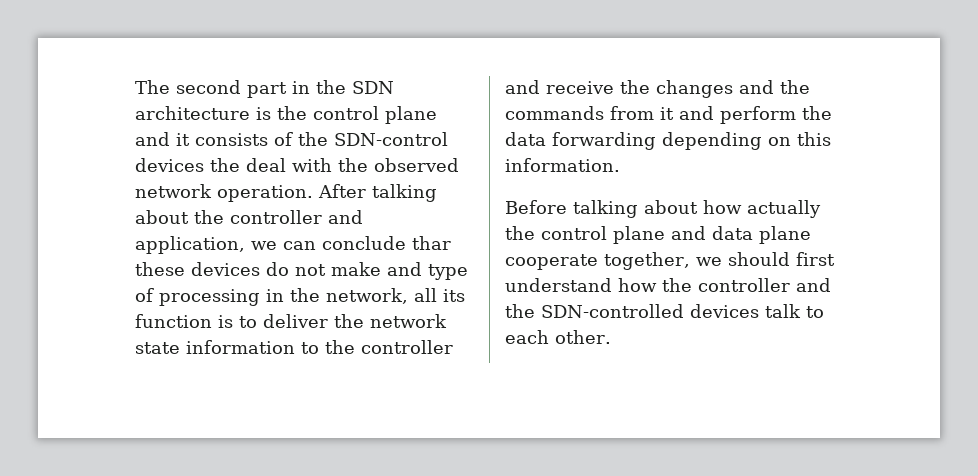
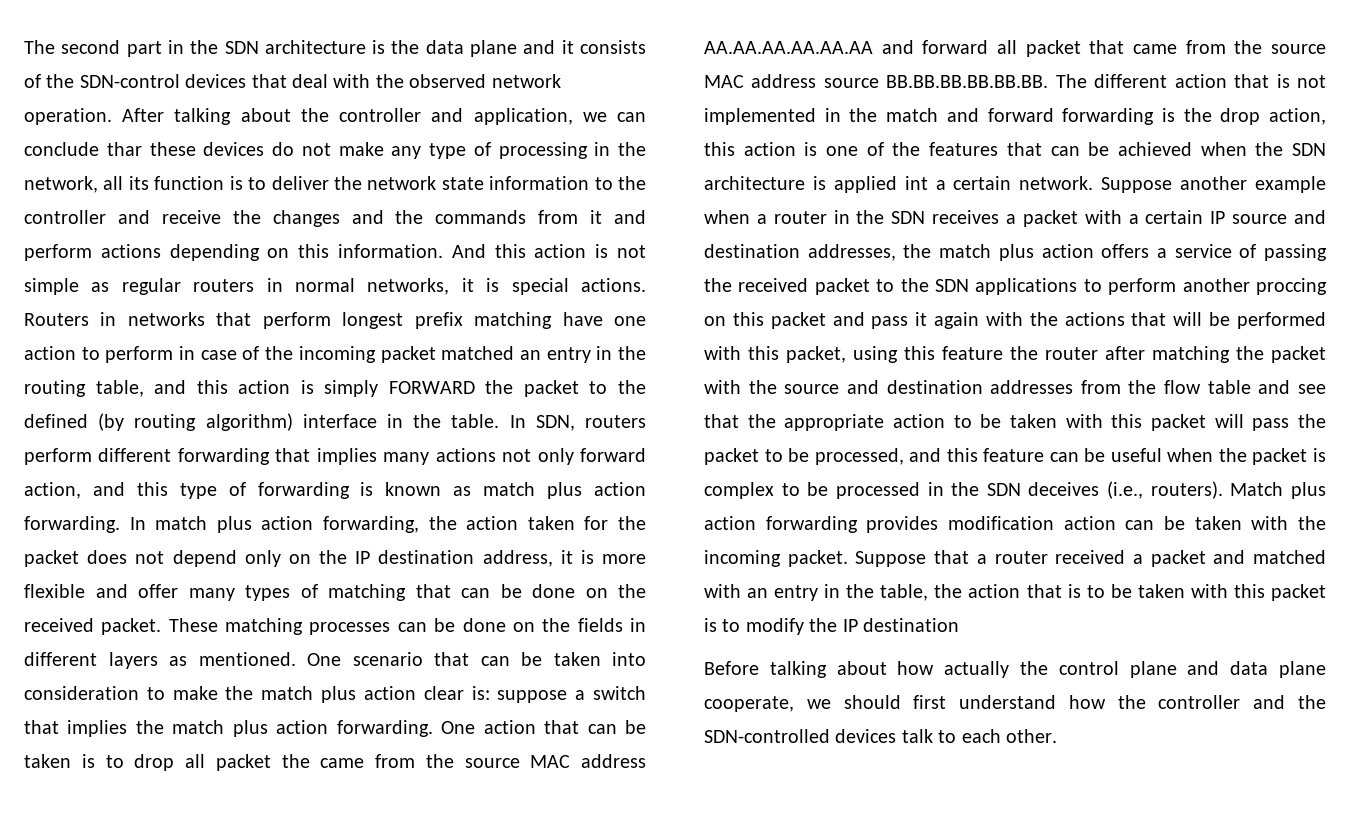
[313,106,379,120] control -> [425,40,464,54] data
[210,158,240,172] the -> [251,74,287,88] that
[387,262,422,276] and -> [391,146,422,159] any
[802,106,832,120] [505,132,656,150] the data forwarding -> [100,244,161,258] actions
(620, 165) none -> [451,244,646,258] [24,278,646,295] [24,312,646,329] [24,346,646,363] [24,380,646,397] [24,413,646,431] [24,448,646,465] [24,482,646,499] [24,516,647,533] [24,550,646,567] [24,584,646,601] [24,618,647,635] [24,652,646,669] [24,686,646,703] [24,720,647,737] [24,754,646,771] [704,40,1326,57] [704,74,1326,88] [704,108,1326,125] [704,142,1326,156] [704,176,1326,193] [704,210,1326,227] [704,244,1327,261] [704,278,1327,295] [704,312,1326,329] [704,346,1326,363] [704,380,1326,394] [704,414,1326,431] [704,448,1326,465] [704,481,1326,499] [704,516,1326,533] [704,550,1326,567] [704,584,1326,601] [704,618,959,635] And this action is not simple as regular routers in normal networks, it is special actions. Routers in networks that perform longest prefix matching have one action to perform in case of the incoming packet matched an entry in the routing table, and this action is simply FORWARD the packet to the defined (by routing algorithm) interface in the table. In SDN, routers perform different forwarding that implies many actions not only forward action, and this type of forwarding is known as match plus action forwarding. In match plus action forwarding, the action taken for the packet does not depend only on the IP destination address, it is more flexible and offer many types of matching that can be done on the received packet. These matching processes can be done on the fields in different layers as mentioned. One scenario that can be taken into consideration to make the match plus action clear is: suppose a switch that implies the match plus action forwarding. One action that can be taken is to drop all packet the came from the source MAC address AA.AA.AA.AA.AA.AA and forward all packet that came from the source MAC address source BB.BB.BB.BB.BB.BB. The different action that is not implemented in the match and forward forwarding is the drop action, this action is one of the features that can be achieved when the SDN architecture is applied int a certain network. Suppose another example when a router in the SDN receives a packet with a certain IP source and destination addresses, the match plus action offers a service of passing the received packet to the SDN applications to perform another proccing on this packet and pass it again with the actions that will be performed with this packet, using this feature the router after matching the packet with the source and destination addresses from the flow table and see that the appropriate action to be taken with this packet will pass the packet to be processed, and this feature can be useful when the packet is complex to be processed in the SDN deceives (i.e., routers). Match plus action forwarding provides modification action can be taken with the incoming packet. Suppose that a router received a packet and matched with an entry in the table, the action that is to be taken with this packet is to modify the IP destination
[505,252,690,270] cooperate together, -> [704,696,794,712] cooperate,

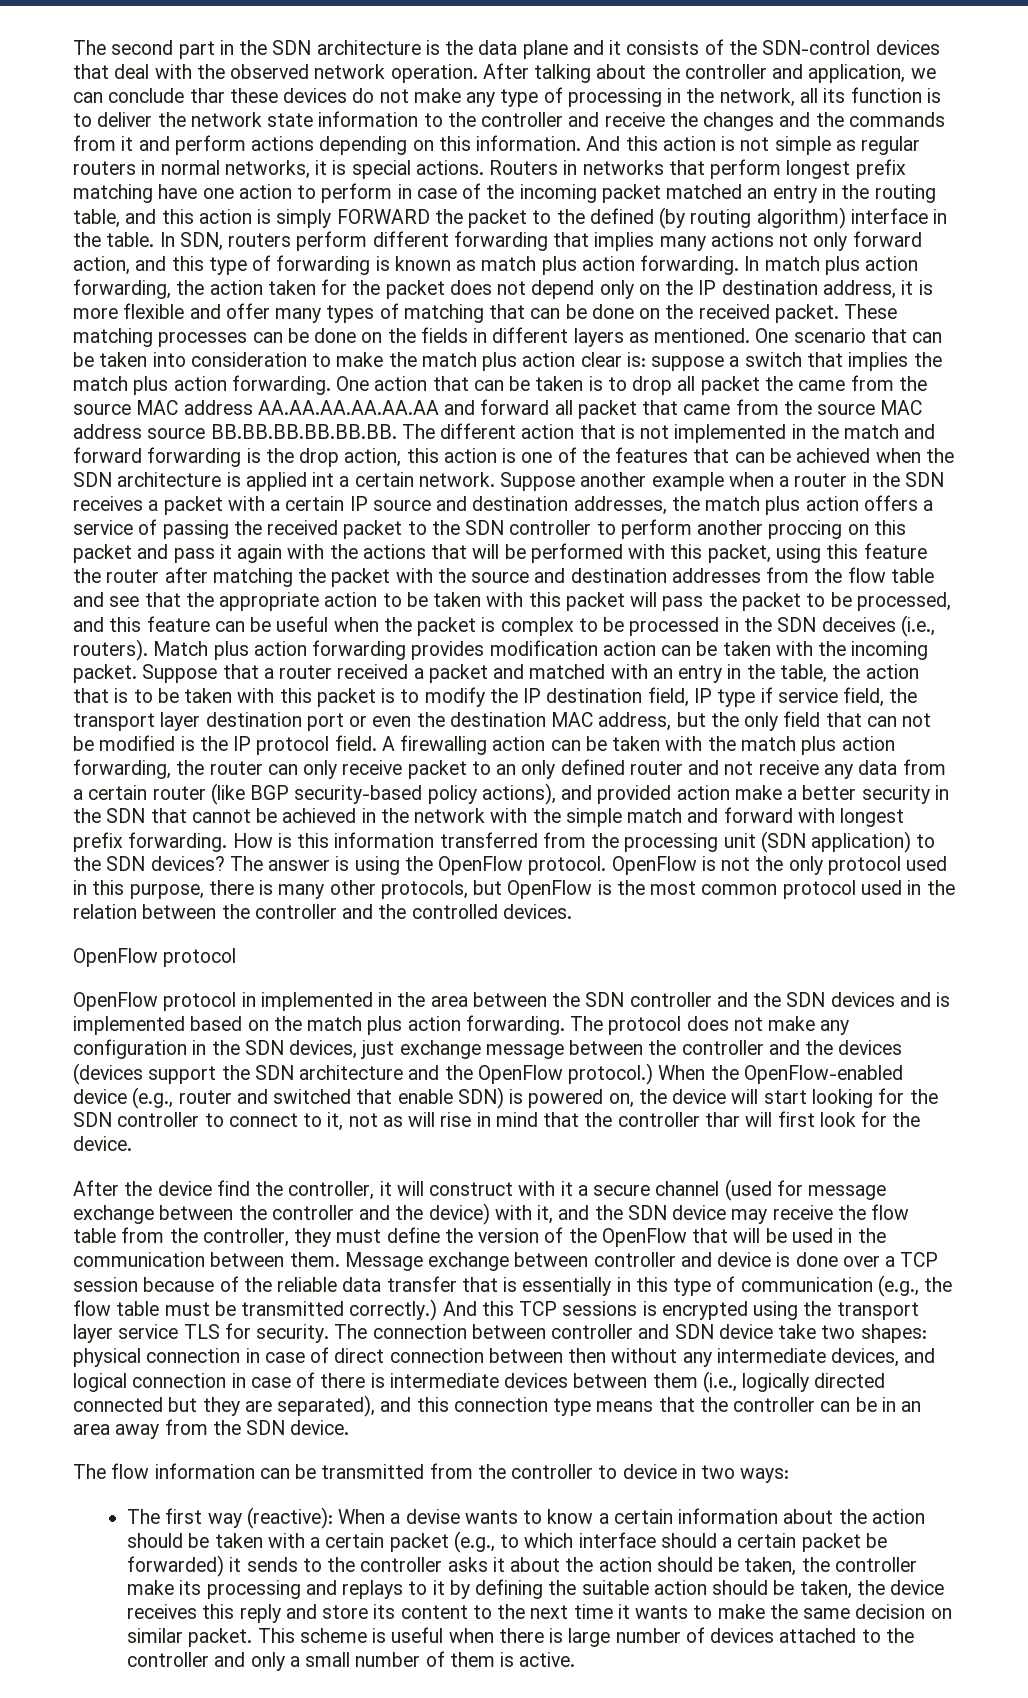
[975,278,1078,295] applications -> [509,520,592,535] controller
[704,661,1326,678] [704,695,1326,712] [704,729,1057,743] // Before talking about how actually the control plane and data plane cooperate, we should first understand how the controller and the SDN-controlled devices talk to each other. -> [647,687,918,707] [73,711,932,731] [73,735,895,755] [73,759,946,779] [73,783,949,805] [73,807,905,827] [73,831,936,853] [73,856,948,875] [73,880,955,899] [73,904,572,919] [73,948,237,967] [73,992,951,1011] [73,1015,850,1035] [73,1039,903,1059] [73,1063,903,1085] [73,1087,938,1109] [73,1111,921,1131] [73,1136,132,1151] [73,1179,887,1201] [73,1203,910,1225] [73,1227,886,1247] [73,1252,939,1271] [73,1275,953,1297] [73,1299,919,1321] [73,1323,927,1343] [73,1347,936,1367] [73,1371,886,1393] [73,1395,922,1417] [73,1419,350,1439] [73,1463,790,1483] [126,1507,925,1529] [126,1531,887,1553] [126,1555,917,1577] [126,1579,945,1599] [126,1604,952,1623] [126,1627,914,1647] [126,1651,576,1671] field, IP type if service field, the transport layer destination port or even the destination MAC address, but the only field that can not be modified is the IP protocol field. A firewalling action can be taken with the match plus action forwarding, the router can only receive packet to an only defined router and not receive any data from a certain router (like BGP security-based policy actions), and provided action make a better security in the SDN that cannot be achieved in the network with the simple match and forward with longest prefix forwarding. How is this information transferred from the processing unit (SDN application) to the SDN devices? The answer is using the OpenFlow protocol. OpenFlow is not the only protocol used in this purpose, there is many other protocols, but OpenFlow is the most common protocol used in the relation between the controller and the controlled devices. // OpenFlow protocol // OpenFlow protocol in implemented in the area between the SDN controller and the SDN devices and is implemented based on the match plus action forwarding. The protocol does not make any configuration in the SDN devices, just exchange message between the controller and the devices (devices support the SDN architecture and the OpenFlow protocol.) When the OpenFlow-enabled device (e.g., router and switched that enable SDN) is powered on, the device will start looking for the SDN controller to connect to it, not as will rise in mind that the controller thar will first look for the device. // After the device find the controller, it will construct with it a secure channel (used for message exchange between the controller and the device) with it, and the SDN device may receive the flow table from the controller, they must define the version of the OpenFlow that will be used in the communication between them. Message exchange between controller and device is done over a TCP session because of the reliable data transfer that is essentially in this type of communication (e.g., the flow table must be transmitted correctly.) And this TCP sessions is encrypted using the transport layer service TLS for security. The connection between controller and SDN device take two shapes: physical connection in case of direct connection between then without any intermediate devices, and logical connection in case of there is intermediate devices between them (i.e., logically directed connected but they are separated), and this connection type means that the controller can be in an area away from the SDN device. // The flow information can be transmitted from the controller to device in two ways: // The first way (reactive): When a devise wants to know a certain information about the action should be taken with a certain packet (e.g., to which interface should a certain packet be forwarded) it sends to the controller asks it about the action should be taken, the controller make its processing and replays to it by defining the suitable action should be taken, the device receives this reply and store its content to the next time it wants to make the same decision on similar packet. This scheme is useful when there is large number of devices attached to the controller and only a small number of them is active.

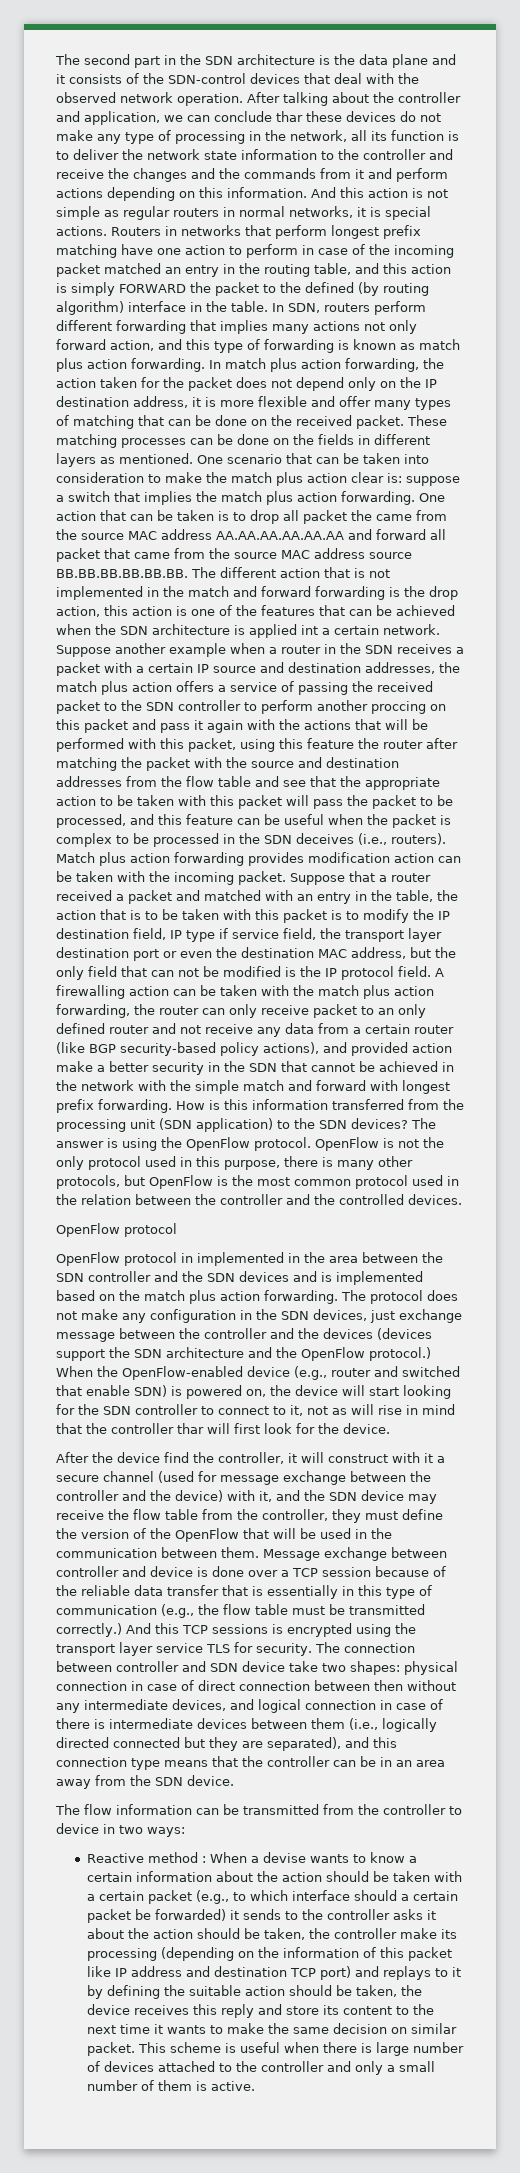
[126,1507,333,1529] The first way (reactive): -> [86,1852,206,1863] Reactive method :
(301, 1589) none -> [160,1947,452,1961] [86,1966,351,1980] (depending on the information of this packet like IP address and destination TCP port)

